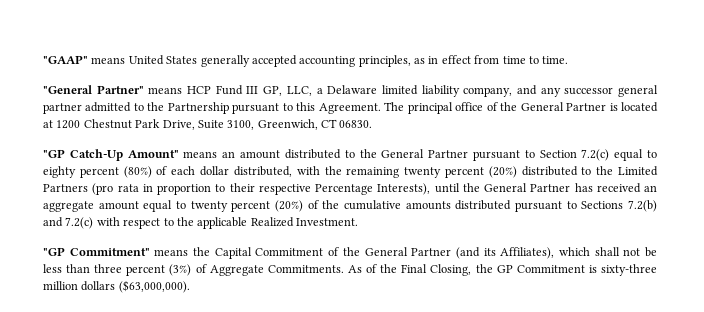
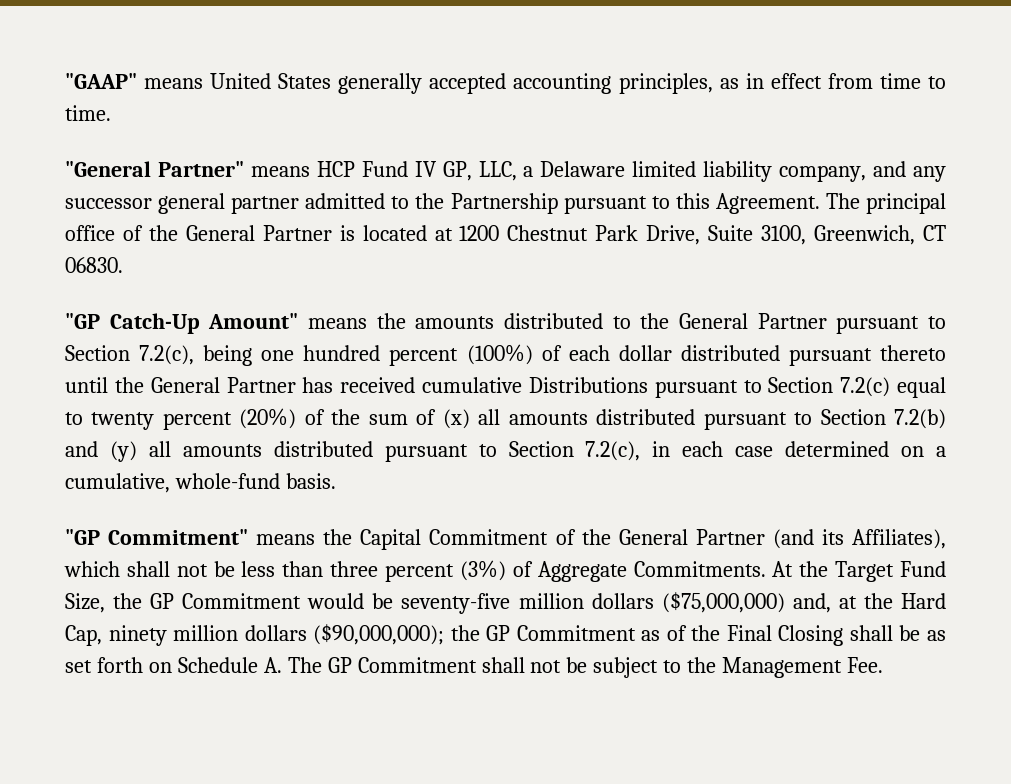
[246,86,259,94] III -> [414,161,437,177] IV
[222,150,281,159] an amount -> [376,313,495,329] the amounts
[581,149,657,161] [43,166,658,178] [43,183,431,195] 7.2(c) equal to eighty percent (80%) of each dollar distributed, with the remaining twenty percent (20%) distributed to the Limited Partners (pro rata in proportion to their respective Percentage Interests), -> [139,344,947,366] 7.2(c), being one hundred percent (100%) of each dollar distributed pursuant thereto
[644,185,657,192] [43,201,139,212] an aggregate amount -> [422,377,891,398] cumulative Distributions pursuant to Section 7.2(c)
[344,200,624,212] cumulative amounts distributed pursuant to Sections -> [368,409,886,430] sum of (x) all amounts distributed pursuant to Section
[65,217,358,229] 7.2(c) with respect to the applicable Realized Investment. -> [109,441,947,462] [65,473,336,493] (y) all amounts distributed pursuant to Section 7.2(c), in each case determined on a cumulative, whole-fund basis.
[347,264,658,276] [43,280,190,293] As of the Final Closing, the GP Commitment is sixty-three million dollars ($63,000,000). -> [772,561,947,582] [65,592,947,614] [65,624,946,646] [65,657,884,678] At the Target Fund Size, the GP Commitment would be seventy-five million dollars ($75,000,000) and, at the Hard Cap, ninety million dollars ($90,000,000); the GP Commitment as of the Final Closing shall be as set forth on Schedule A. The GP Commitment shall not be subject to the Management Fee.

